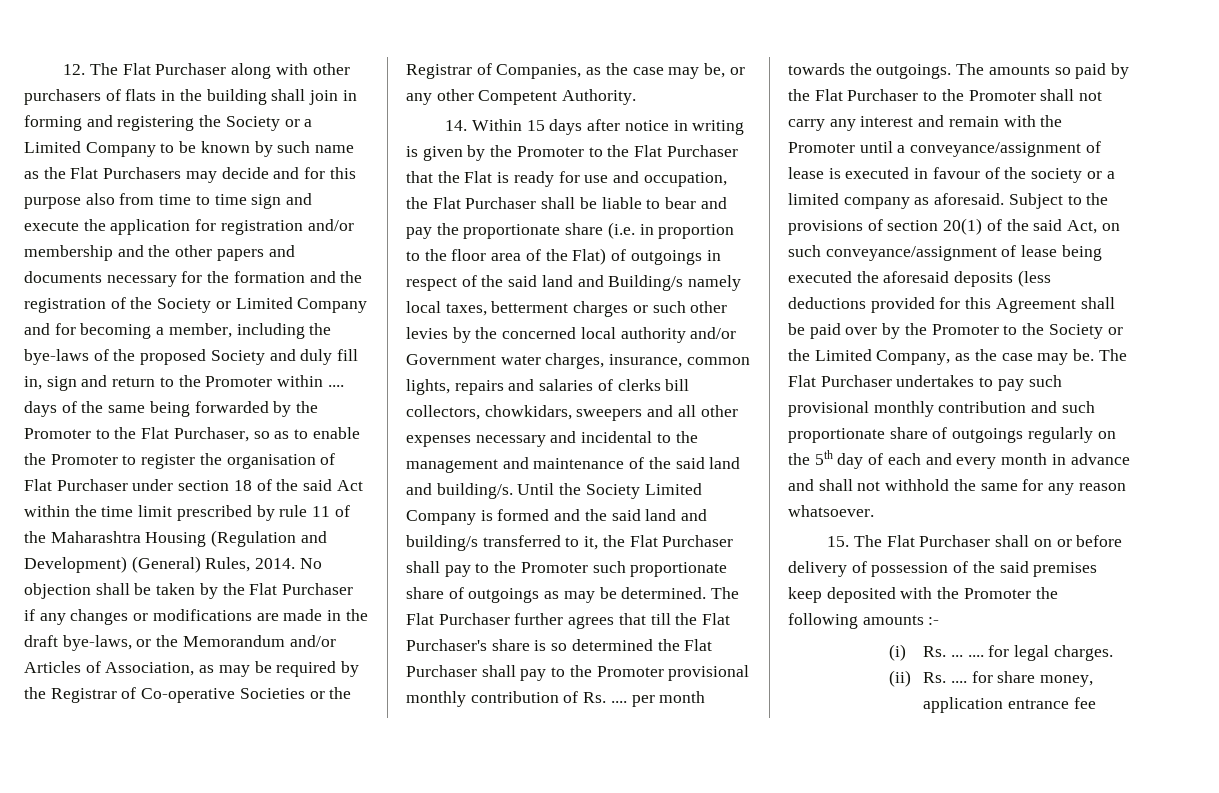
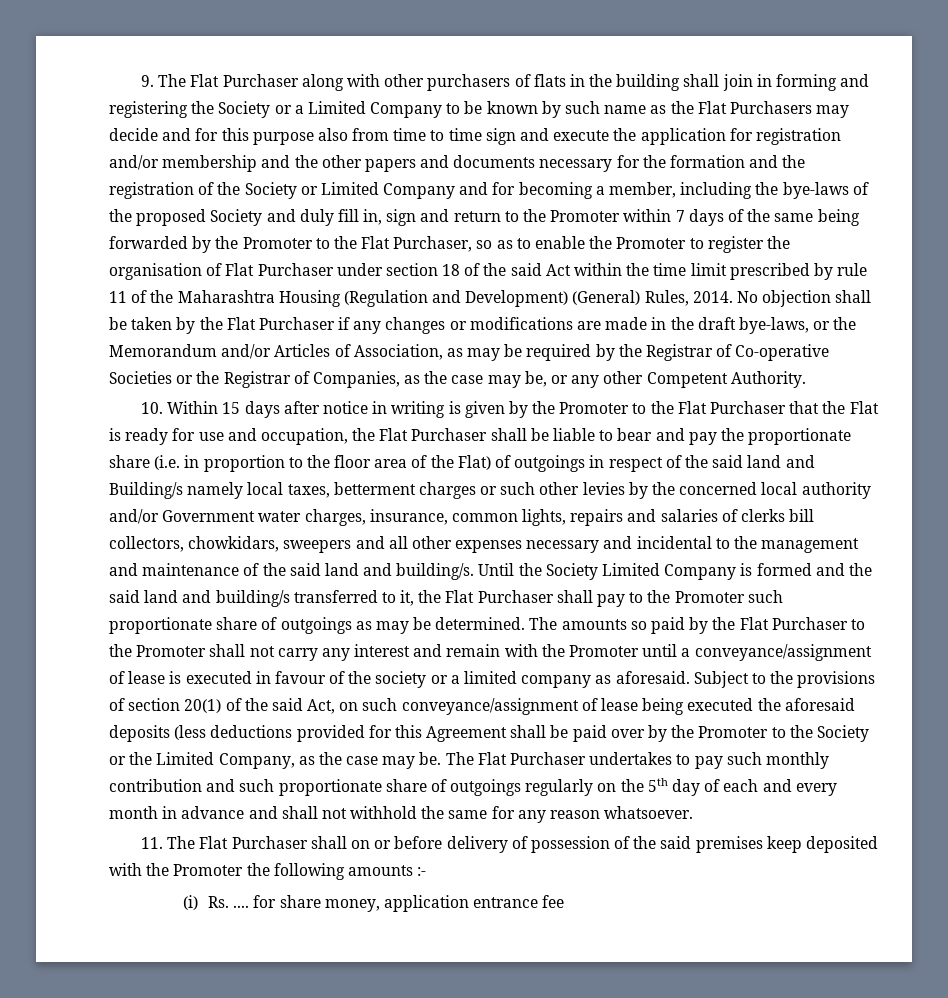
[63,64,86,75] 12. -> [141,75,155,87] 9.
[327,385,344,387] .... -> [675,210,685,222] 7
[445,120,468,131] 14. -> [141,402,164,414] 10.
[406,613,731,629] [406,639,713,651] [406,665,750,681] [406,691,706,707] [788,63,985,79] Flat Purchaser further agrees that till the Flat Purchaser's share is so determined the Flat Purchaser shall pay to the Promoter provisional monthly contribution of Rs. .... per month towards the outgoings. The -> (558, 623) none
[788,401,869,417] provisional -> (762, 758) none
[827,536,850,547] 15. -> [141,837,164,849] 11.
[950,645,1113,661] [889,670,947,687] ... .... for legal charges. // (ii) Rs. -> (230, 902) none

